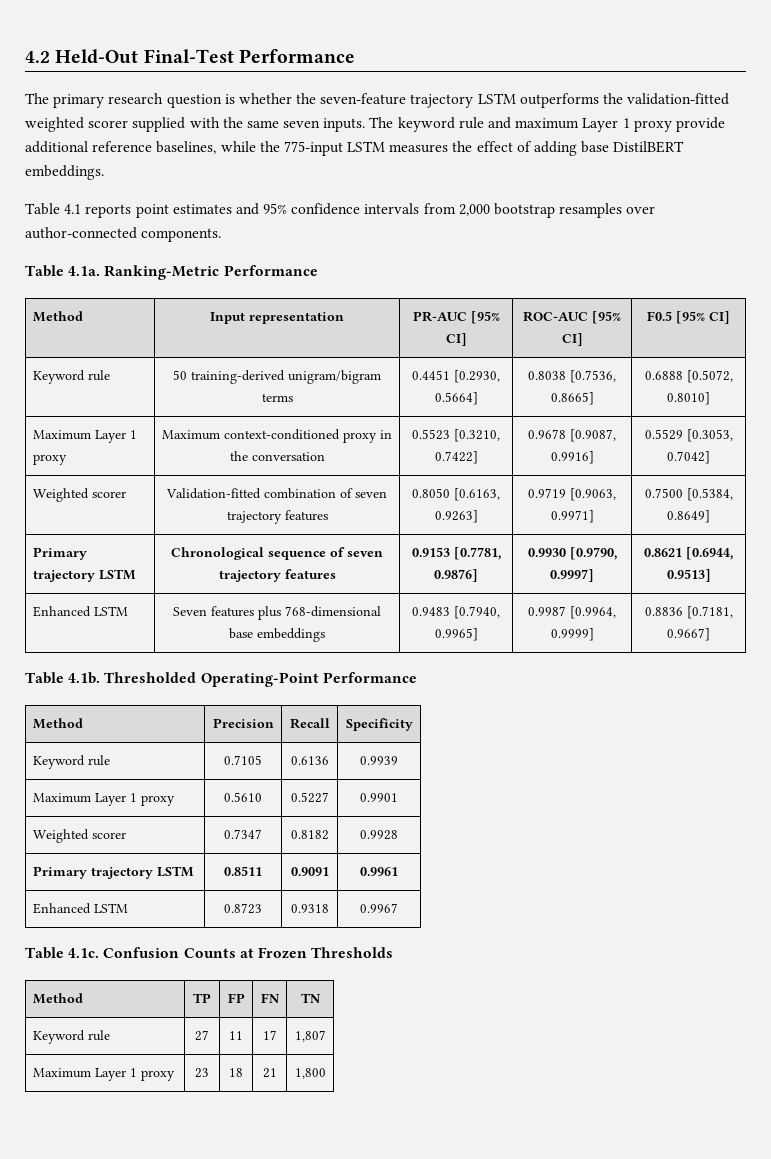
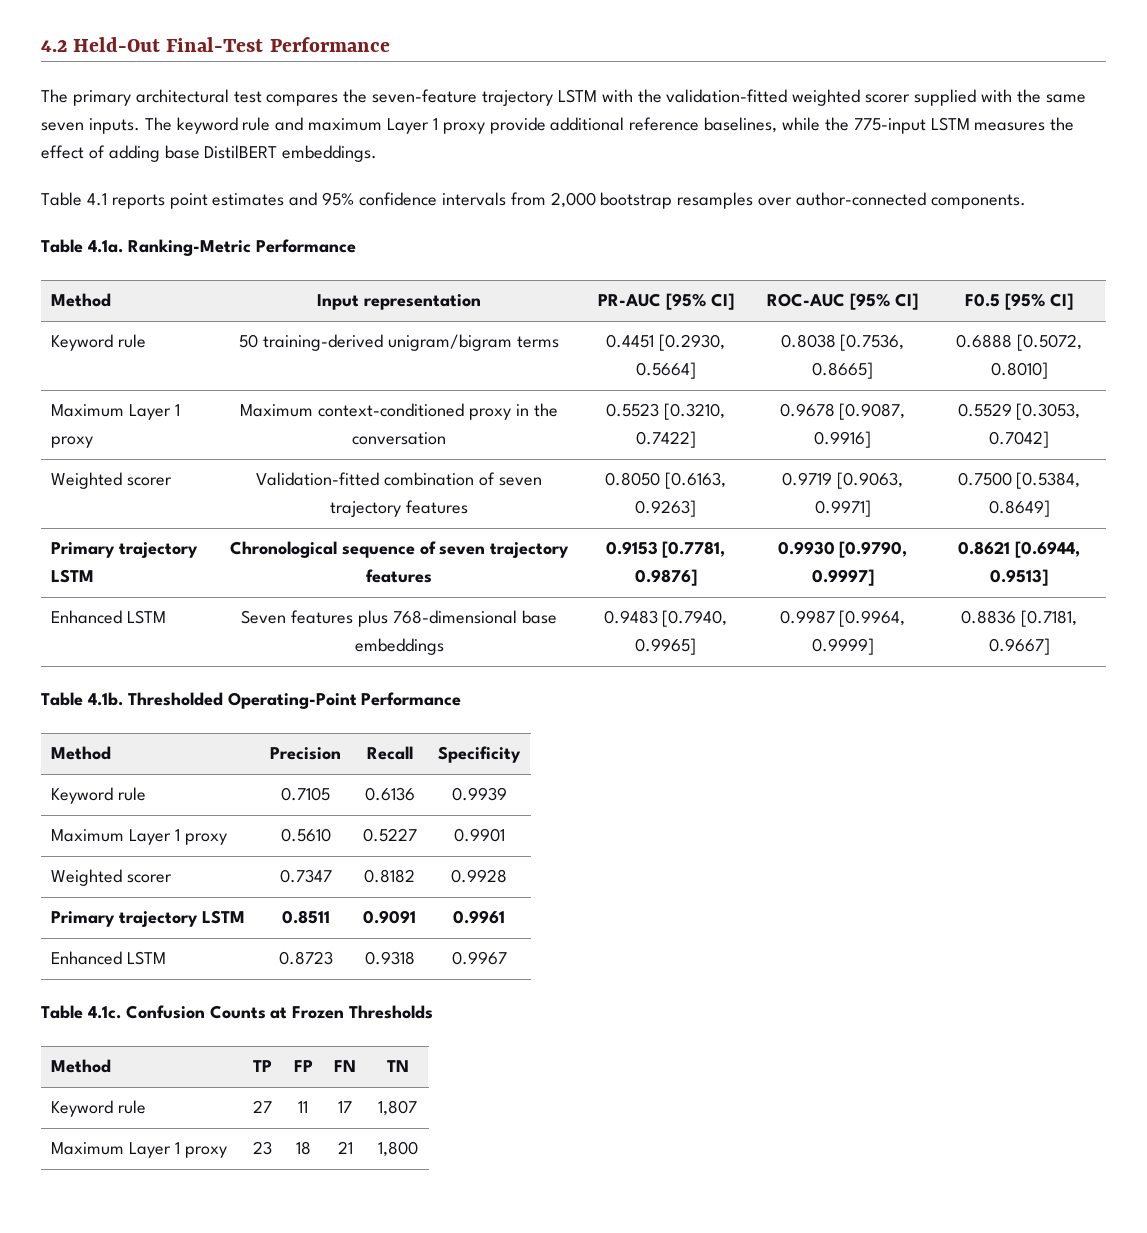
[108,93,292,108] research question is whether -> [135,89,339,106] architectural test compares
[519,93,599,108] outperforms -> [601,89,633,103] with

